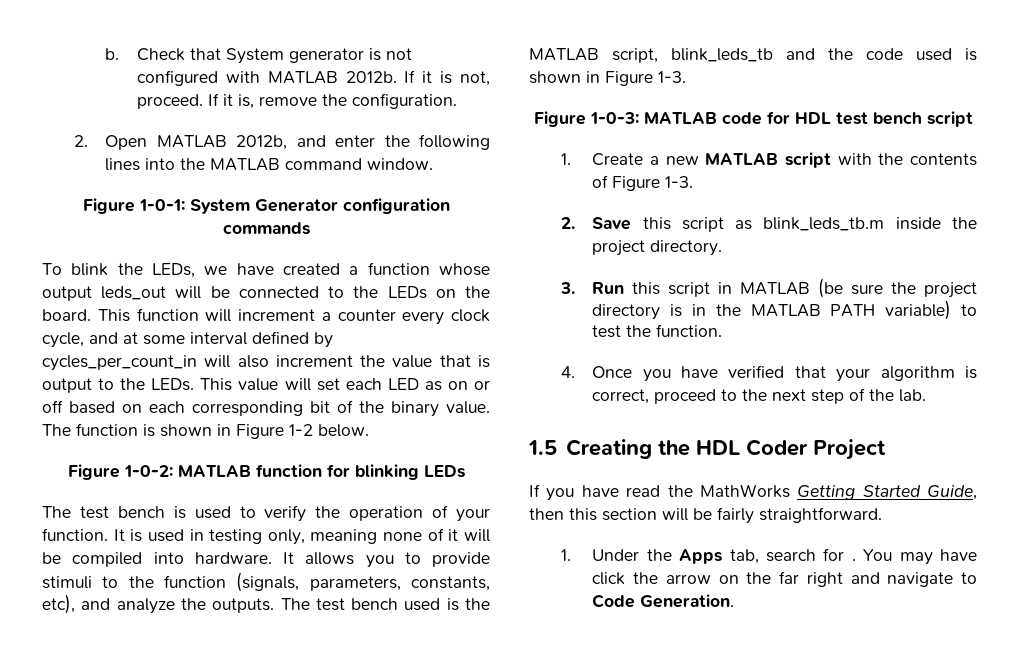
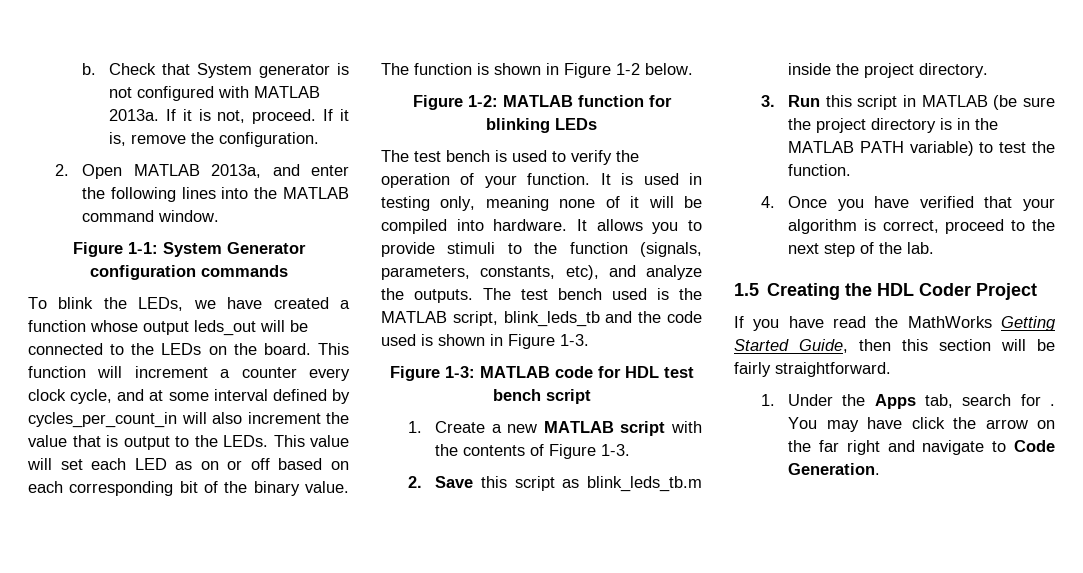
[345,71,397,83] 2012b. -> [109,109,160,121] 2013a.
[236,135,288,150] 2012b, -> [211,164,262,178] 2013a,
[138,199,185,211] 1-0-1: -> [127,242,158,254] 1-1:
[123,465,173,477] 1-0-2: -> [467,95,498,107] 1-2:
[589,112,639,124] 1-0-3: -> [444,366,475,378] 1-3:

